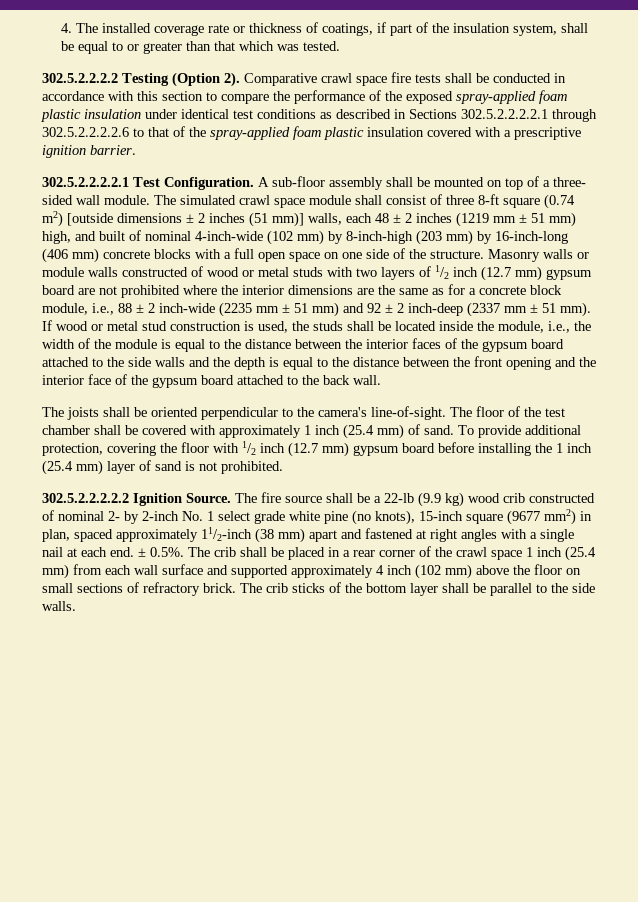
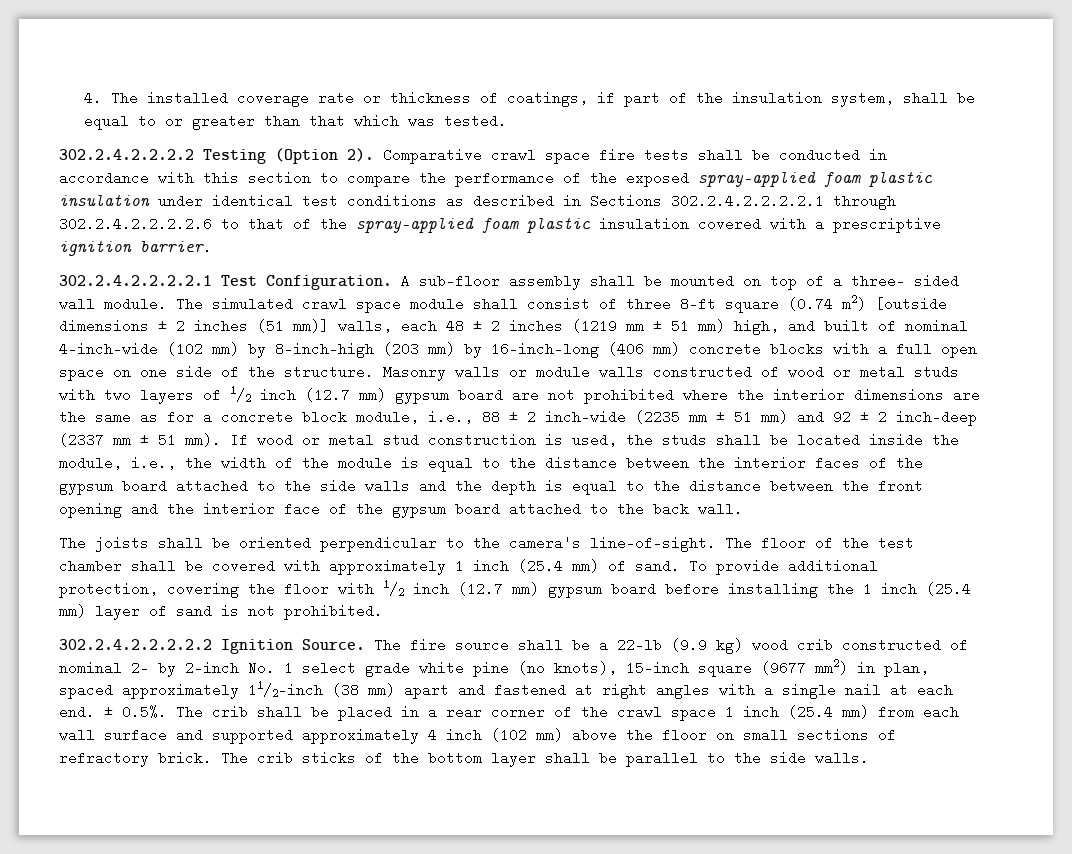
[42,73,118,83] 302.5.2.2.2.2 -> [59,149,194,160] 302.2.4.2.2.2.2
[461,109,597,122] [42,127,129,137] 302.5.2.2.2.2.1 through 302.5.2.2.2.2.6 -> [671,194,896,210] [59,217,212,231] 302.2.4.2.2.2.2.1 through 302.2.4.2.2.2.2.6
[42,177,129,187] 302.5.2.2.2.2.1 -> [59,275,212,286] 302.2.4.2.2.2.2.1
[42,493,129,503] 302.5.2.2.2.2.2 -> [59,639,212,650] 302.2.4.2.2.2.2.2

